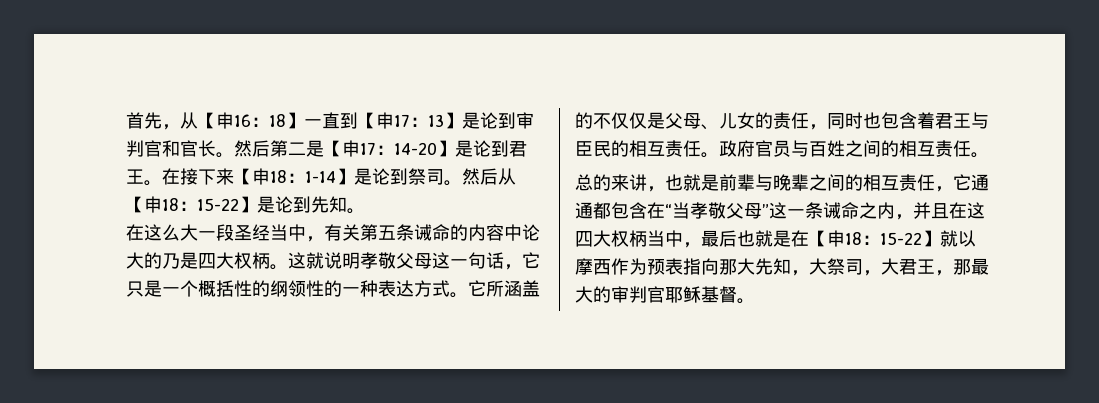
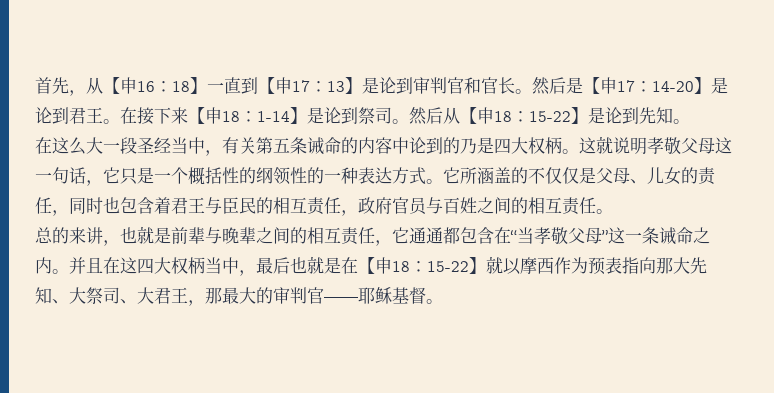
[270,140,306,157] 第二 -> (566, 85) none
[126,252,144,269] 大 -> [426,137,443,154] 到
[701,152,719,158] 。 -> [341,210,358,216] ，
[895,214,913,220] ， -> [52,269,69,274] 。
[791,258,881,276] ，大祭司， -> [52,287,137,304] 、大祭司、
(665, 294) none -> [324,297,358,302] ——

